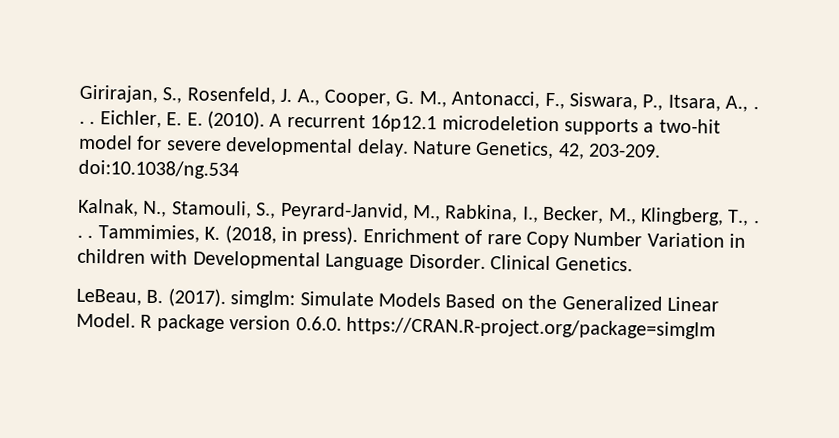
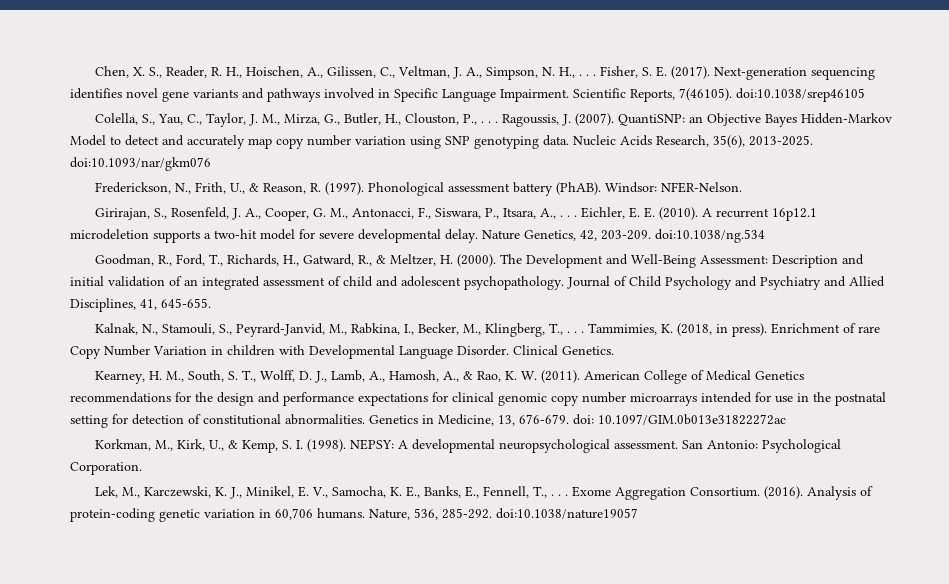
(79, 94) none -> [94,66,875,80] [70,88,865,102] [94,113,892,127] [70,135,813,149] [70,157,211,171] [94,182,742,196] Chen, X. S., Reader, R. H., Hoischen, A., Gilissen, C., Veltman, J. A., Simpson, N. H., . . . Fisher, S. E. (2017). Next-generation sequencing identifies novel gene variants and pathways involved in Specific Language Impairment. Scientific Reports, 7(46105). doi:10.1038/srep46105 // Colella, S., Yau, C., Taylor, J. M., Mirza, G., Butler, H., Clouston, P., . . . Ragoussis, J. (2007). QuantiSNP: an Objective Bayes Hidden-Markov Model to detect and accurately map copy number variation using SNP genotyping data. Nucleic Acids Research, 35(6), 2013-2025. doi:10.1093/nar/gkm076 // Frederickson, N., Frith, U., & Reason, R. (1997). Phonological assessment battery (PhAB). Windsor: NFER-Nelson. //
(239, 169) none -> [94,254,864,268] [70,276,885,290] [70,298,211,312] // Goodman, R., Ford, T., Richards, H., Gatward, R., & Meltzer, H. (2000). The Development and Well-Being Assessment: Description and initial validation of an integrated assessment of child and adolescent psychopathology. Journal of Child Psychology and Psychiatry and Allied Disciplines, 41, 645-655.
[76,288,719,312] [76,312,716,340] LeBeau, B. (2017). simglm: Simulate Models Based on the Generalized Linear Model. R package version 0.6.0. https://CRAN.R-project.org/package=simglm -> [94,370,804,384] [70,392,886,406] [70,414,786,428] [94,439,841,453] [70,462,142,475] [94,486,873,500] [70,508,638,522] Kearney, H. M., South, S. T., Wolff, D. J., Lamb, A., Hamosh, A., & Rao, K. W. (2011). American College of Medical Genetics recommendations for the design and performance expectations for clinical genomic copy number microarrays intended for use in the postnatal setting for detection of constitutional abnormalities. Genetics in Medicine, 13, 676-679. doi: 10.1097/GIM.0b013e31822272ac // Korkman, M., Kirk, U., & Kemp, S. I. (1998). NEPSY: A developmental neuropsychological assessment. San Antonio: Psychological Corporation. // Lek, M., Karczewski, K. J., Minikel, E. V., Samocha, K. E., Banks, E., Fennell, T., . . . Exome Aggregation Consortium. (2016). Analysis of protein-coding genetic variation in 60,706 humans. Nature, 536, 285-292. doi:10.1038/nature19057

